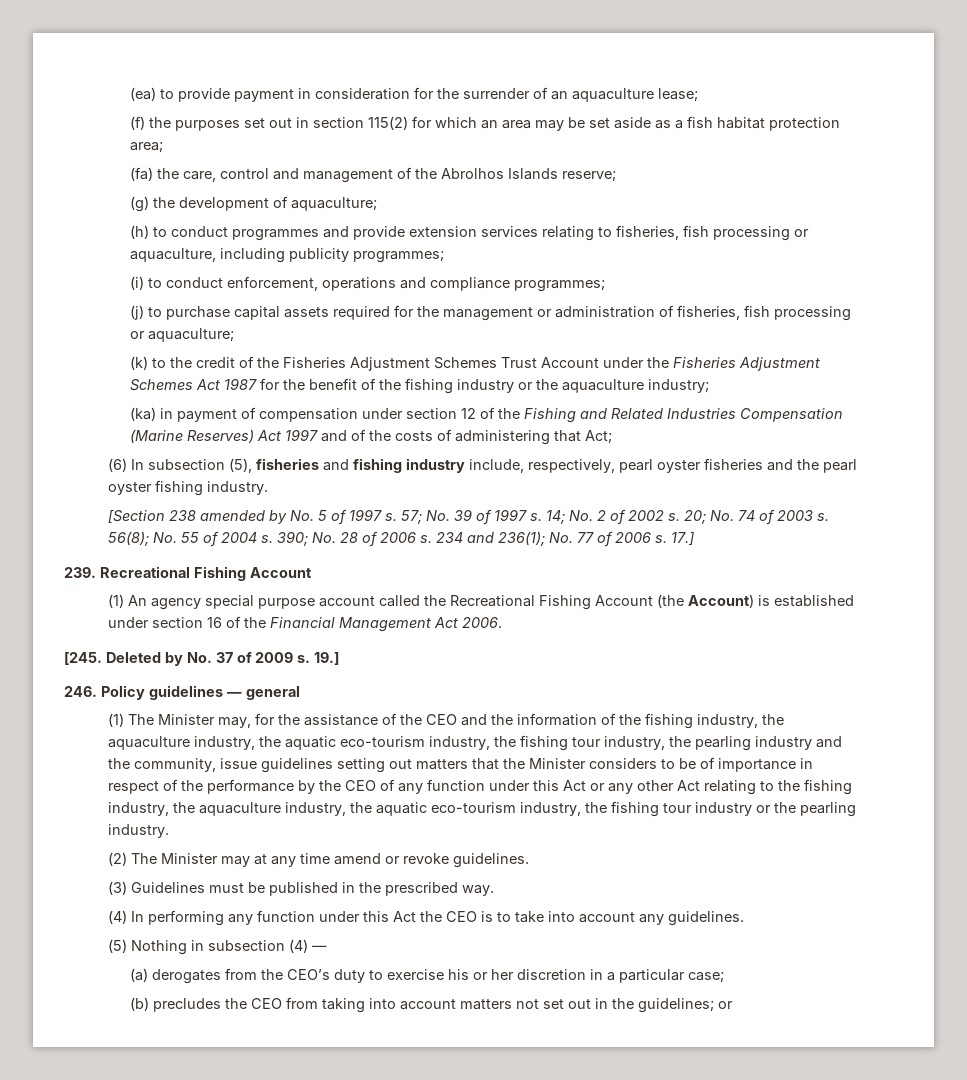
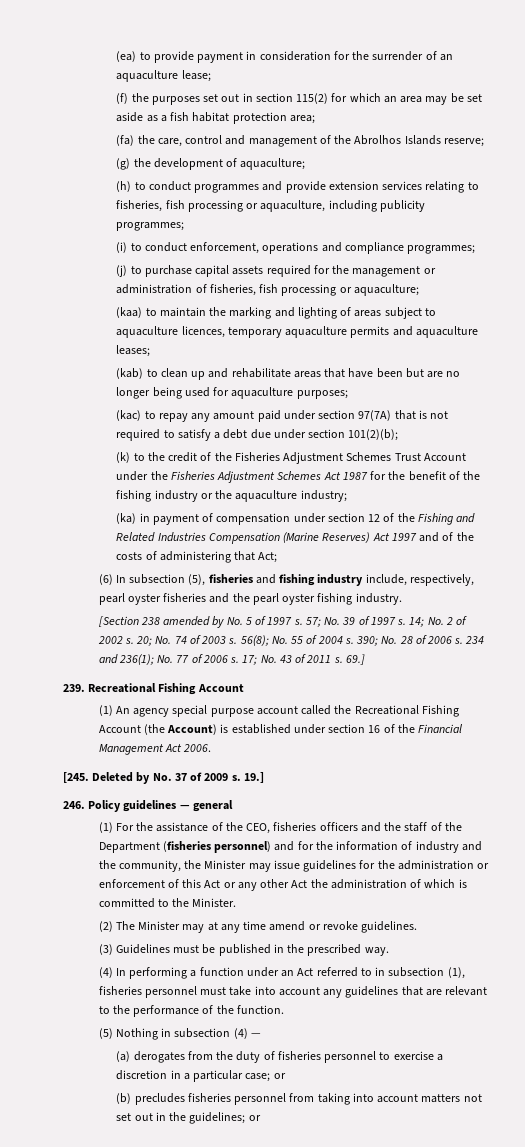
(235, 335) none -> [116,307,436,319] [116,326,478,338] [116,345,151,357] [116,368,461,380] [116,387,348,399] [116,410,449,422] [116,429,399,441] // (kaa) to maintain the marking and lighting of areas subject to aquaculture licences, temporary aquaculture permits and aquaculture leases; // (kab) to clean up and rehabilitate areas that have been but are no longer being used for aquaculture purposes; // (kac) to repay any amount paid under section 97(7A) that is not required to satisfy a debt due under section 101(2)(b);
[671,531,695,545] 17.] -> [242,654,365,665] 17; No. 43 of 2011 s. 69.]
[128,713,785,729] [108,735,843,751] [108,757,814,773] [108,779,531,794] The Minister may, for the assistance of the CEO and the information of the fishing industry, the aquaculture industry, the aquatic eco-tourism industry, the fishing tour industry, the pearling industry and the community, issue guidelines setting out matters that the Minister considers to be of importance in respect of the performance by the CEO of any function under -> [115,822,462,834] [98,841,482,853] [98,860,490,872] [98,879,179,888] For the assistance of the CEO, fisheries officers and the staff of the Department (fisheries personnel) and for the information of industry and the community, the Minister may issue guidelines for the administration or enforcement of
[704,779,853,795] [108,801,857,817] [108,824,170,838] relating to the fishing industry, the aquaculture industry, the aquatic eco-tourism industry, the fishing tour industry or the pearling industry. -> [310,879,467,889] [98,898,237,908] the administration of which is committed to the Minister.
[228,910,745,926] any function under this Act the CEO is to take into account any guidelines. -> [190,967,465,979] [98,986,488,998] [98,1005,284,1017] a function under an Act referred to in subsection (1), fisheries personnel must take into account any guidelines that are relevant to the performance of the function.
[287,969,515,983] CEO’s duty to exercise his or her -> [236,1051,443,1063] duty of fisheries personnel to exercise a
(725, 977) none -> [273,1073,286,1079] or
[225,998,283,1009] the CEO -> [187,1093,287,1105] fisheries personnel

